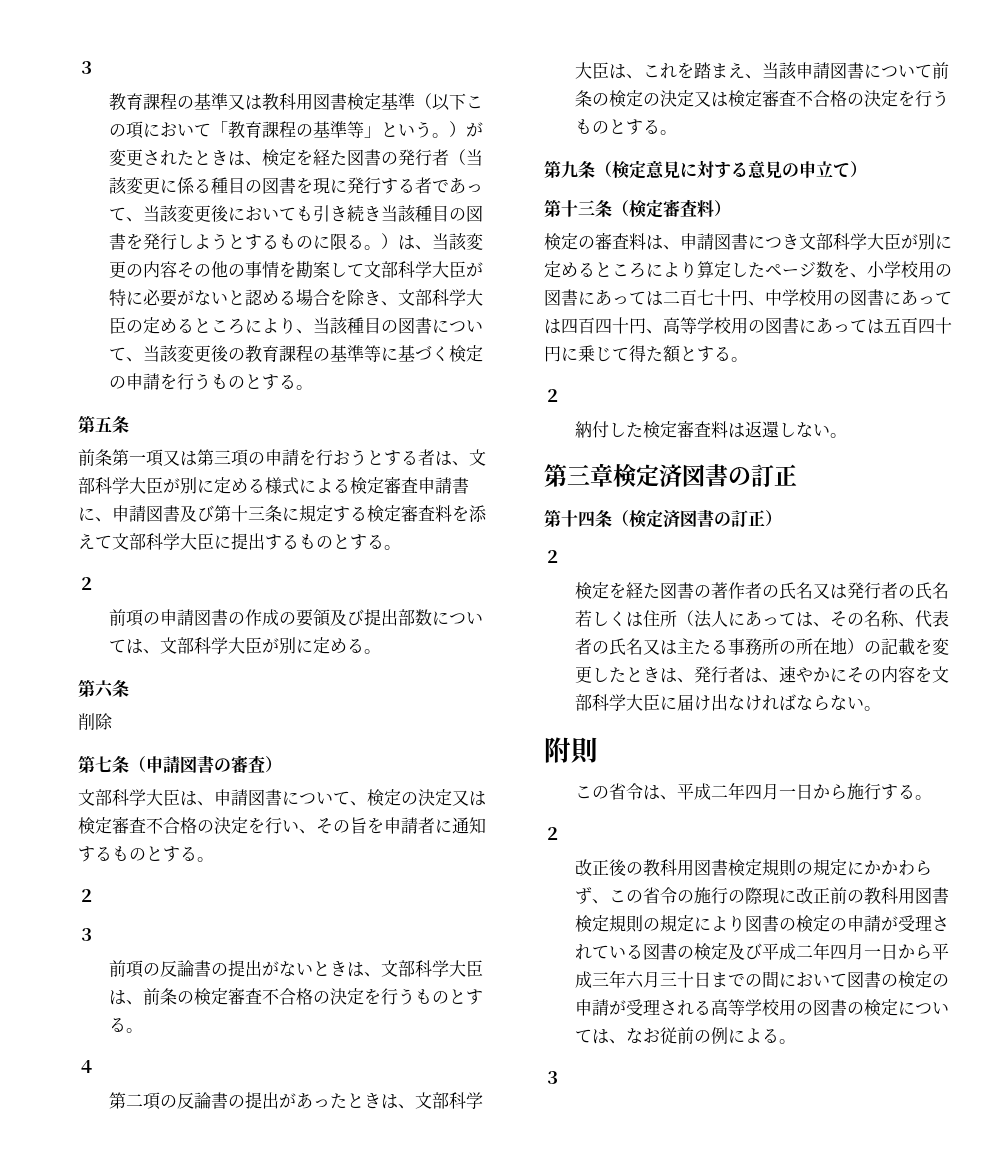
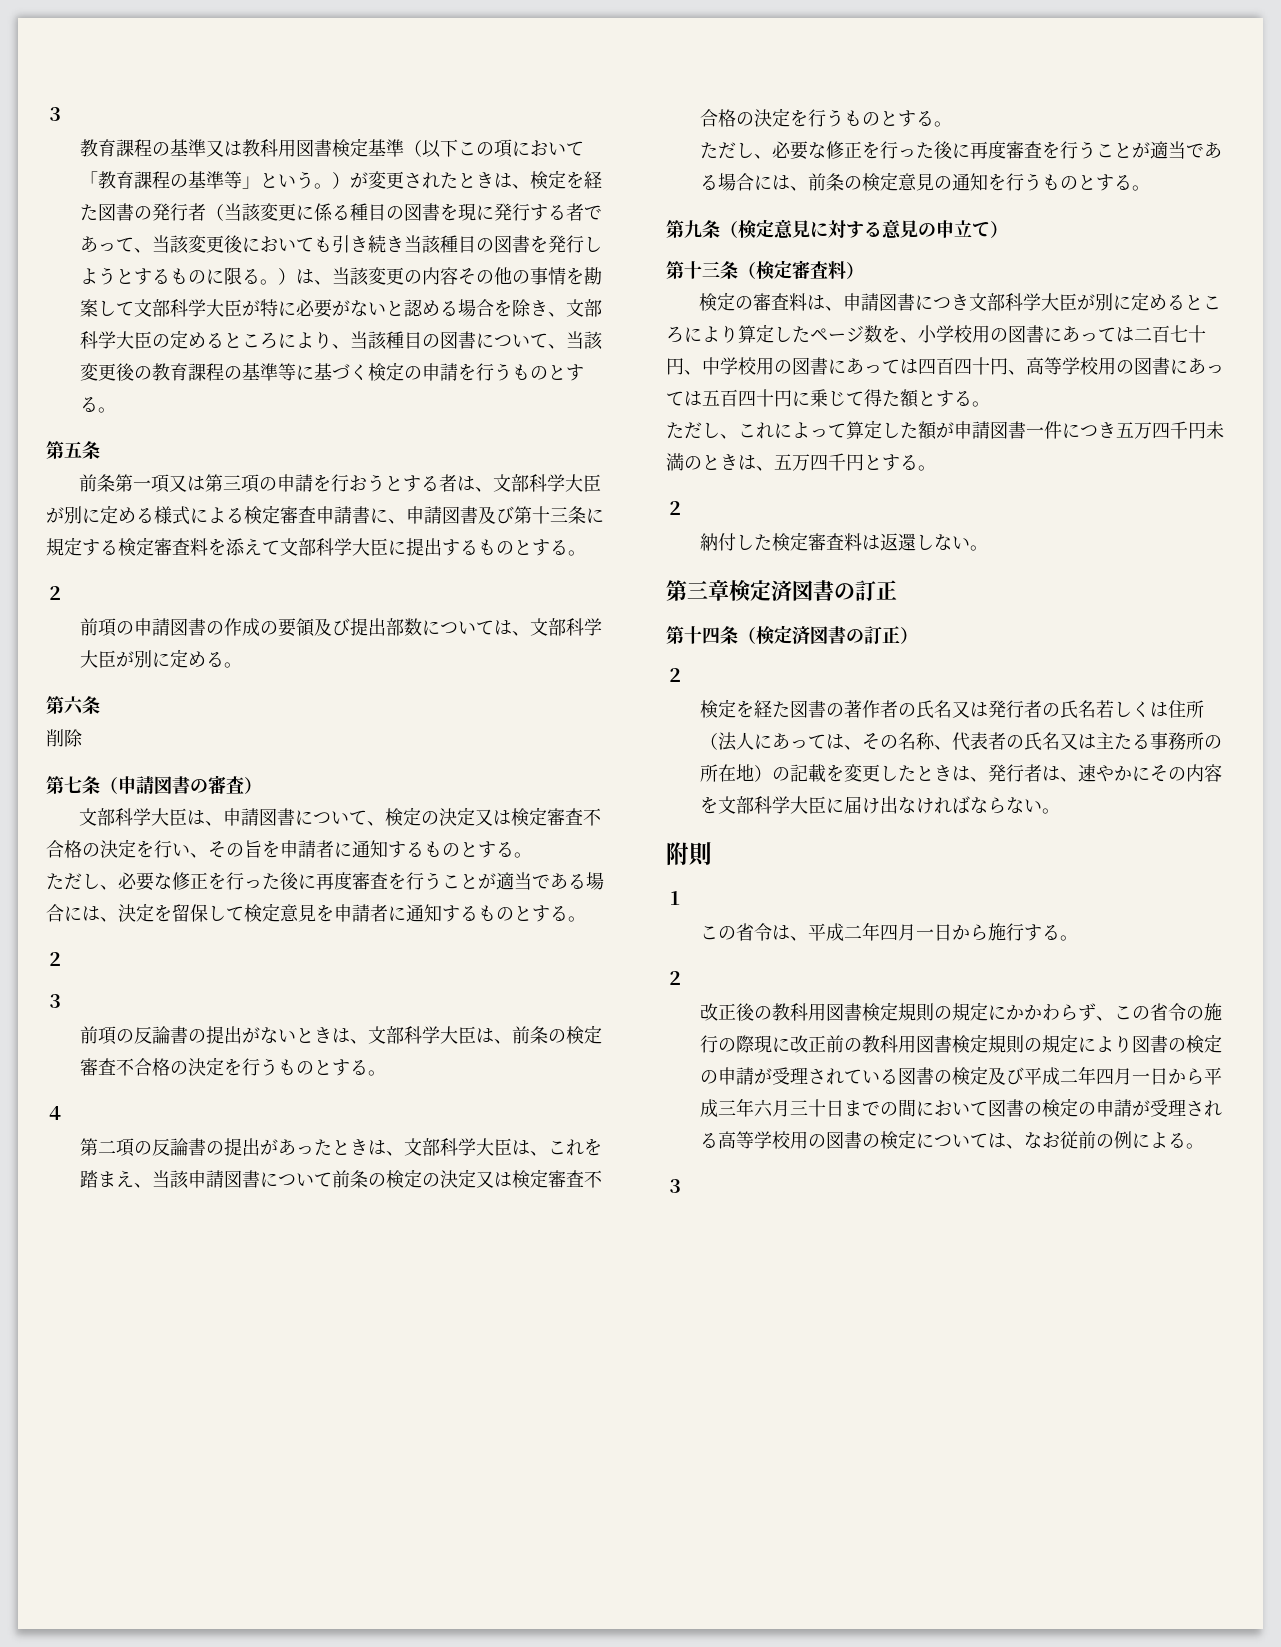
(214, 859) none -> [46,872,604,891] [46,903,586,922] // ただし、必要な修正を行った後に再度審査を行うことが適当である場合には、決定を留保して検定意見を申請者に通知するものとする。
(678, 132) none -> [699,141,1222,160] [699,172,1150,191] // ただし、必要な修正を行った後に再度審査を行うことが適当である場合には、前条の検定意見の通知を行うものとする。
(748, 359) none -> [666,420,1224,440] [666,453,936,471] // ただし、これによって算定した額が申請図書一件につき五万四千円未満のときは、五万四千円とする。
(598, 750) none -> [666,891,684,905] // １

